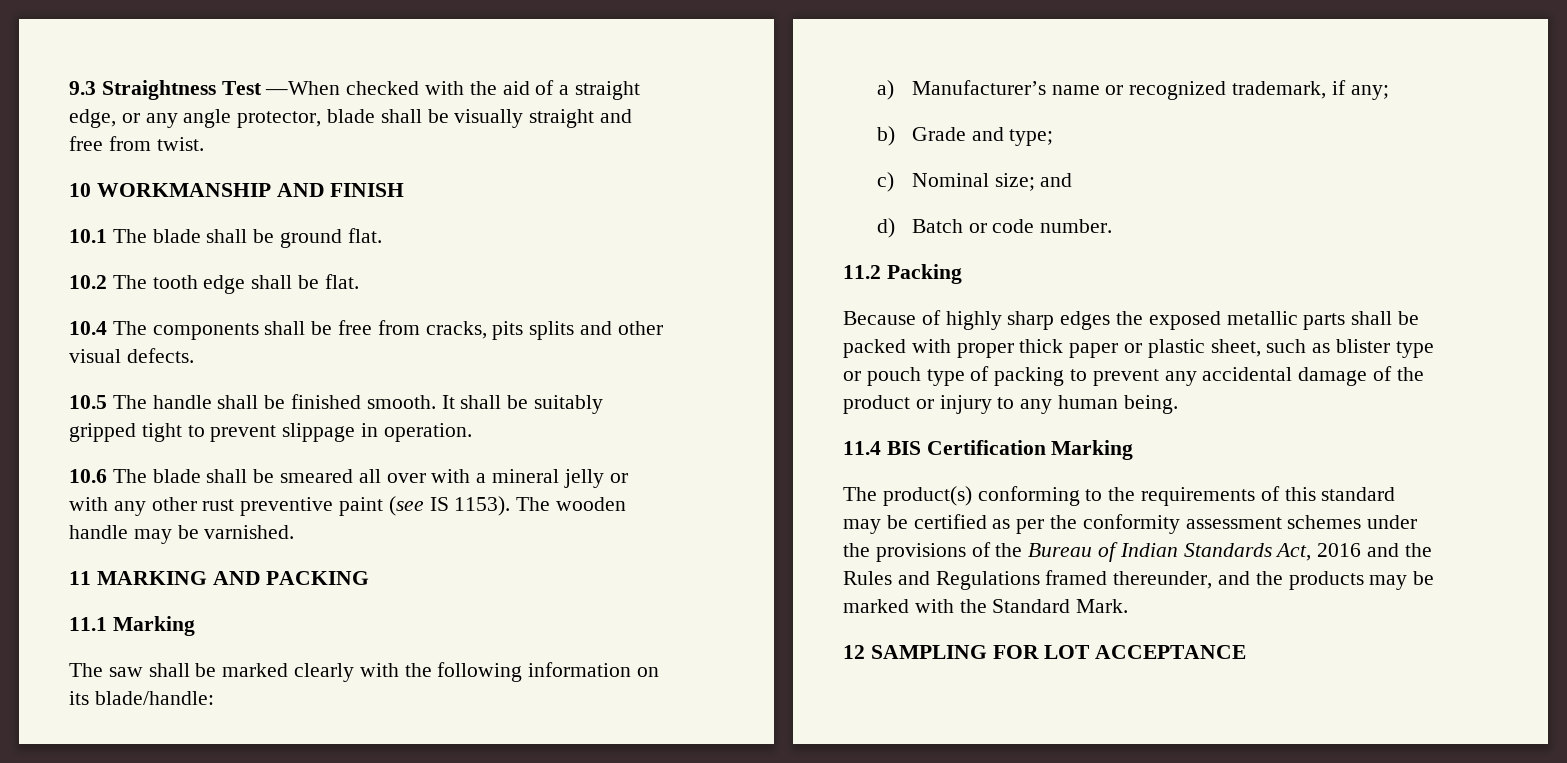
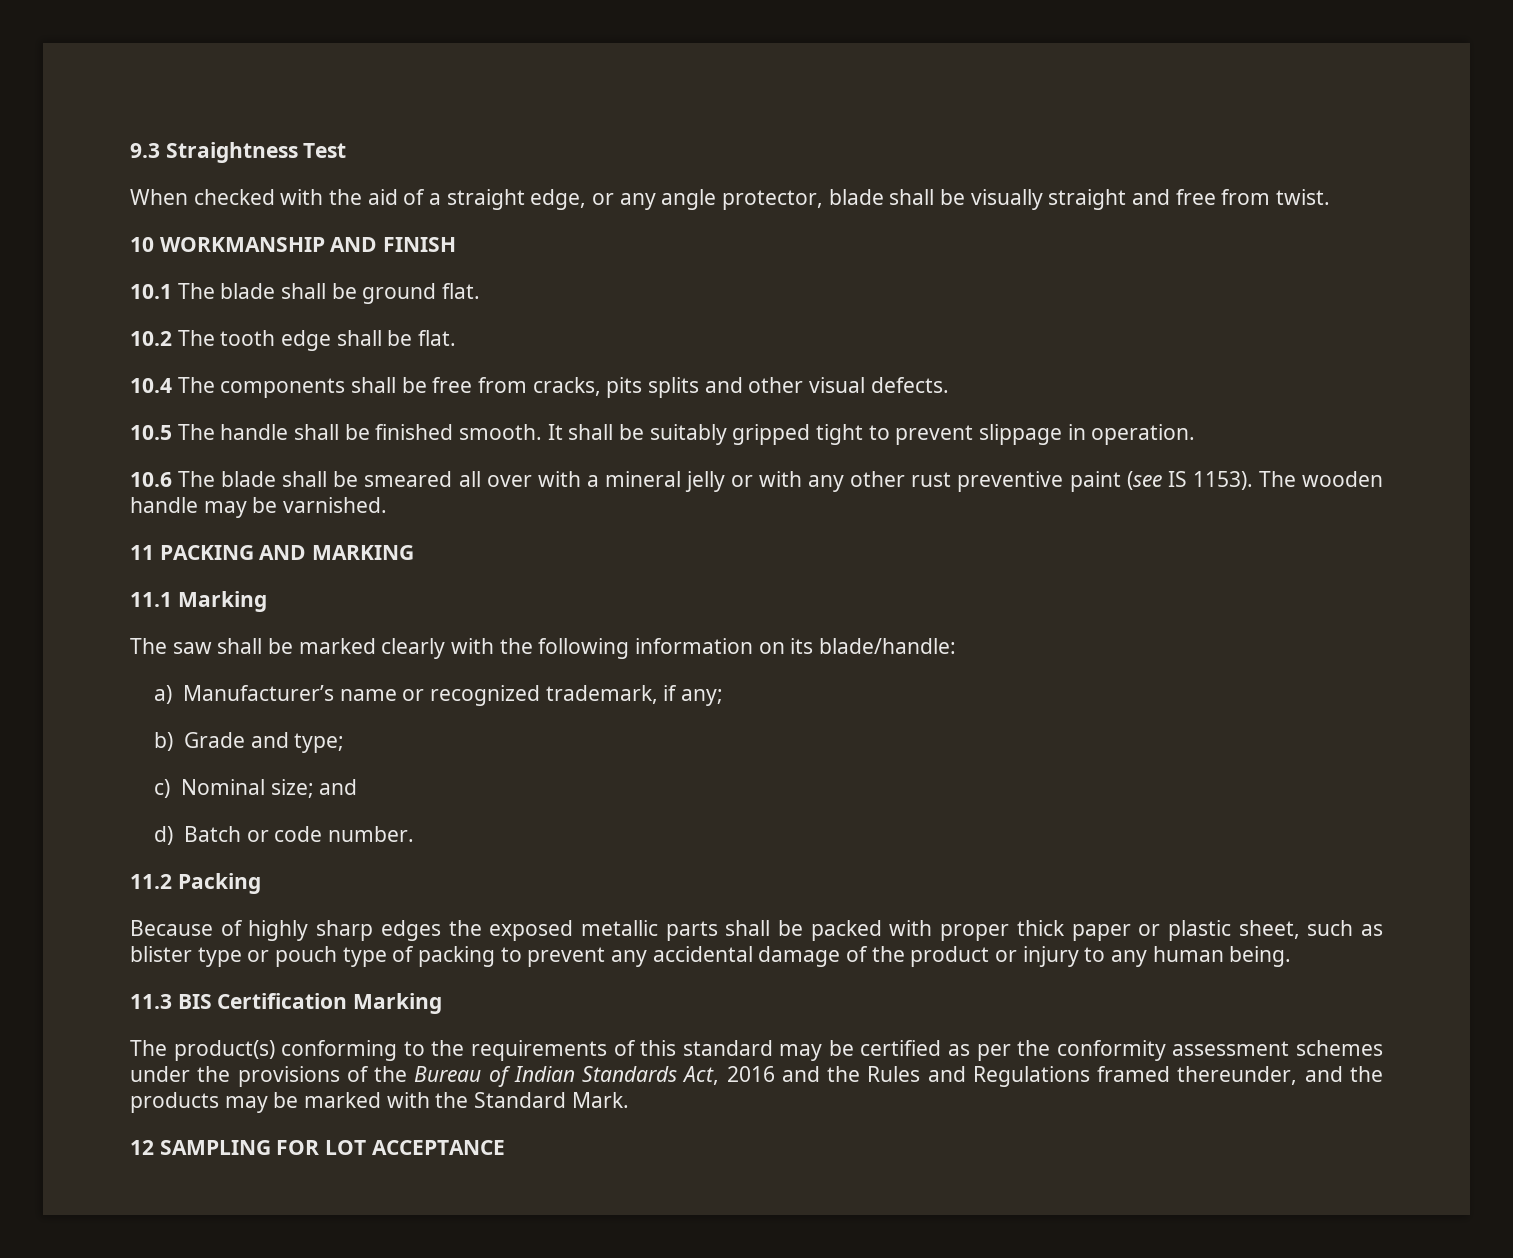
[265,81,341,95] —When -> [130,189,188,205] // When
(91, 578) none -> [159,545,307,560] PACKING AND
[212,571,370,585] AND PACKING -> (415, 552) none
[843,441,881,455] 11.4 -> [130,994,172,1009] 11.3

